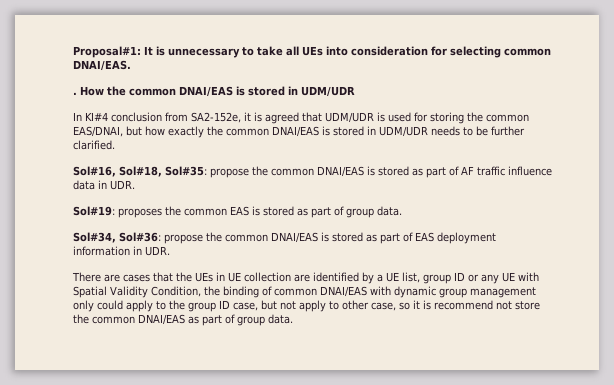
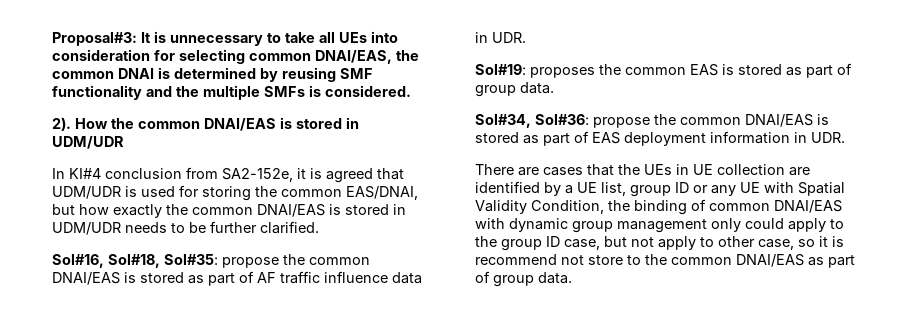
[73,46,141,58] Proposal#1: -> [52,32,137,46] Proposal#3:
[73,60,131,71] [73,92,77,95] DNAI/EAS. // . -> [315,50,419,64] [52,67,373,82] [52,85,411,100] [52,117,71,131] DNAI/EAS, the common DNAI is determined by reusing SMF functionality and the multiple SMFs is considered. // 2).
(540, 305) none -> [627,255,641,265] to

